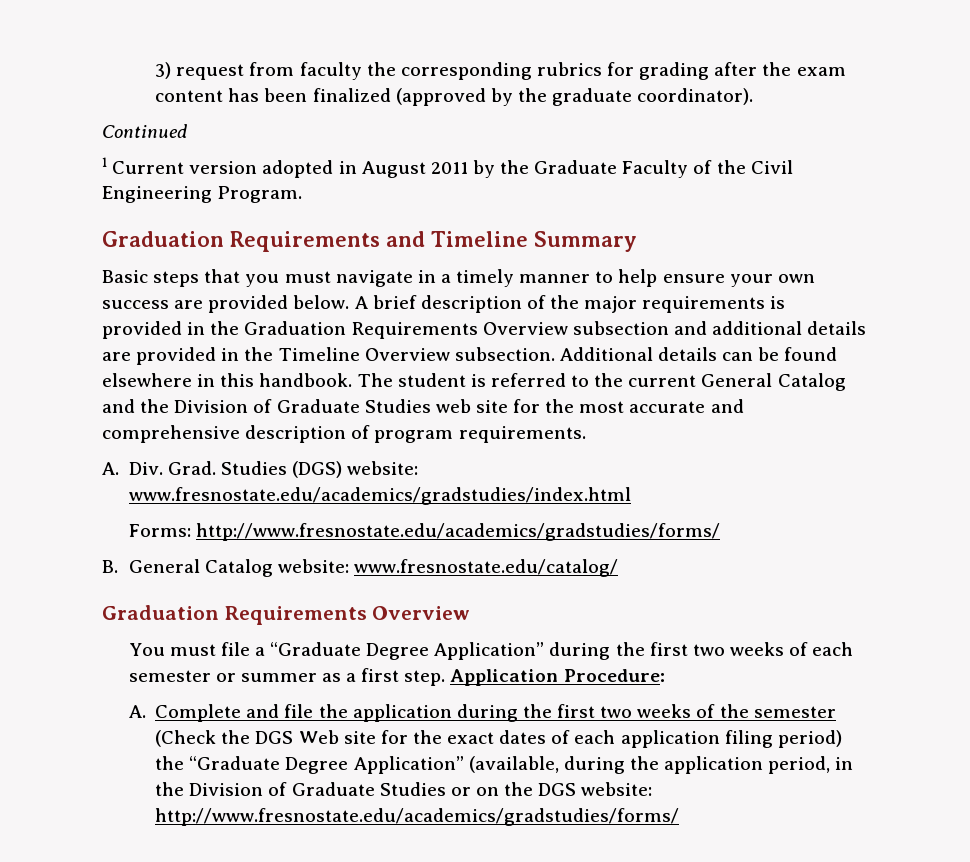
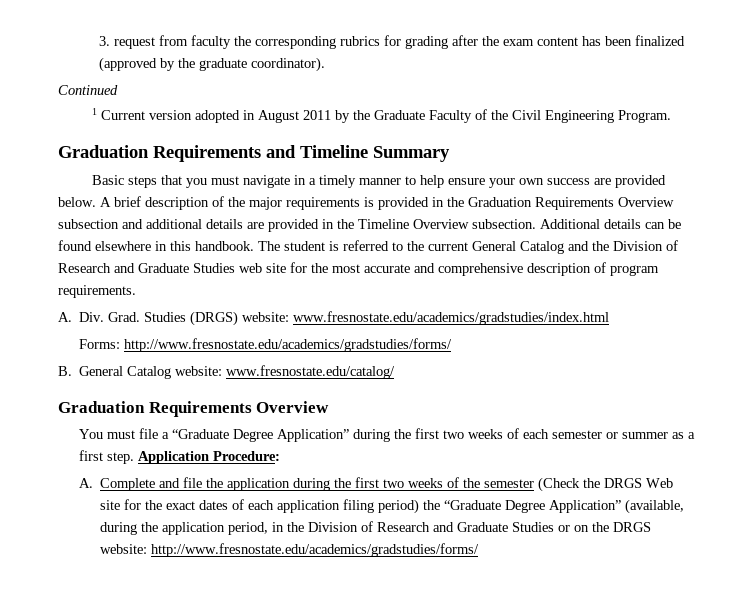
[155,62,172,79] 3) -> [99,36,111,46] 3.
(273, 406) none -> [58,263,135,273] Research and
[291,461,342,478] (DGS) -> [190,311,239,326] (DRGS)
[255,731,294,744] DGS -> [603,478,642,488] DRGS
(288, 789) none -> [376,522,454,532] Research and
[538,783,577,796] DGS -> [612,522,651,532] DRGS

